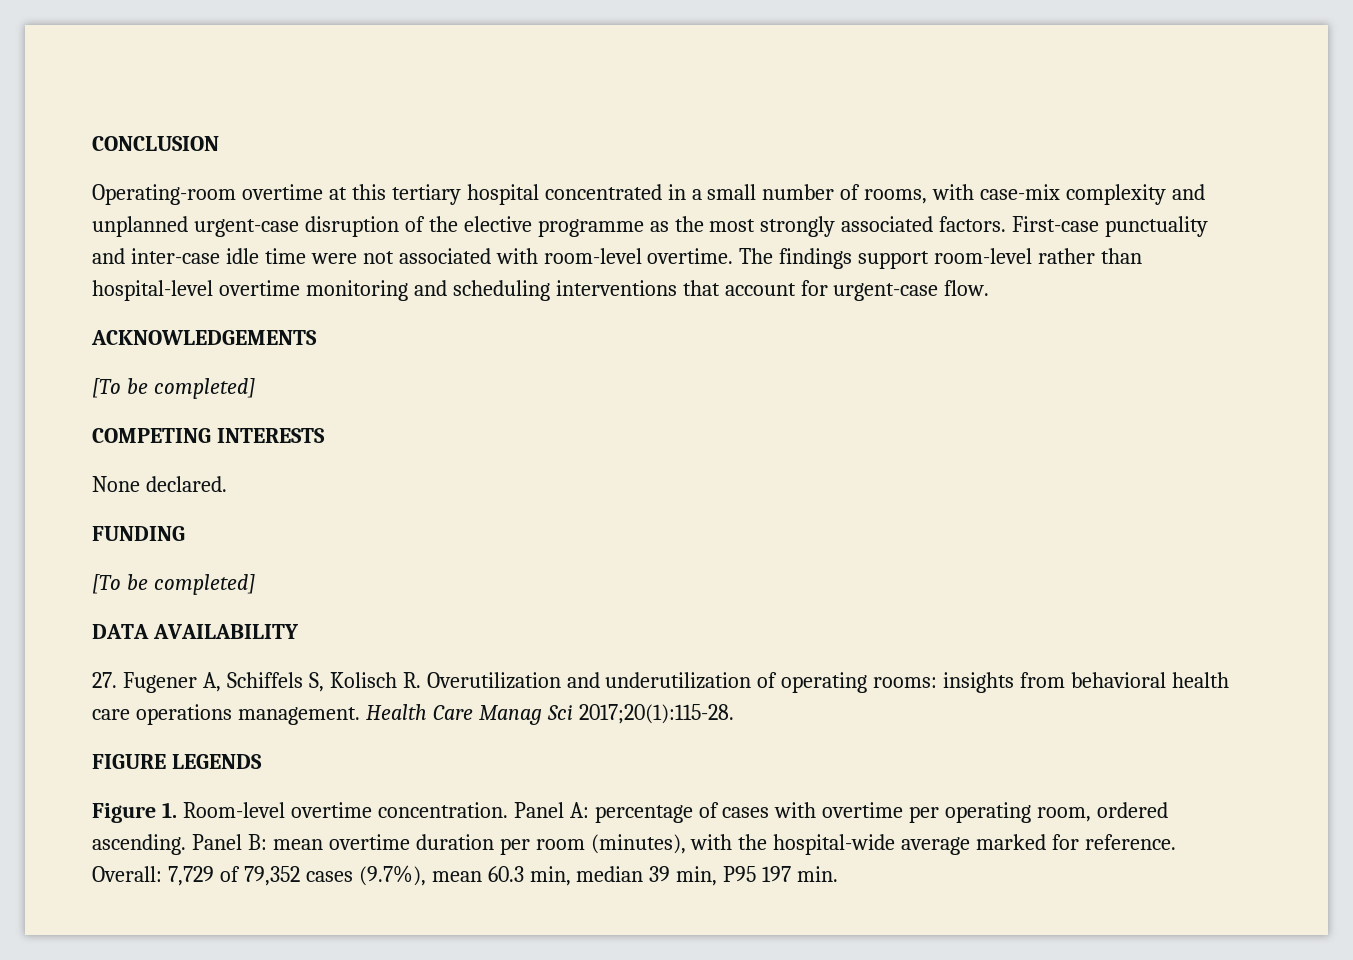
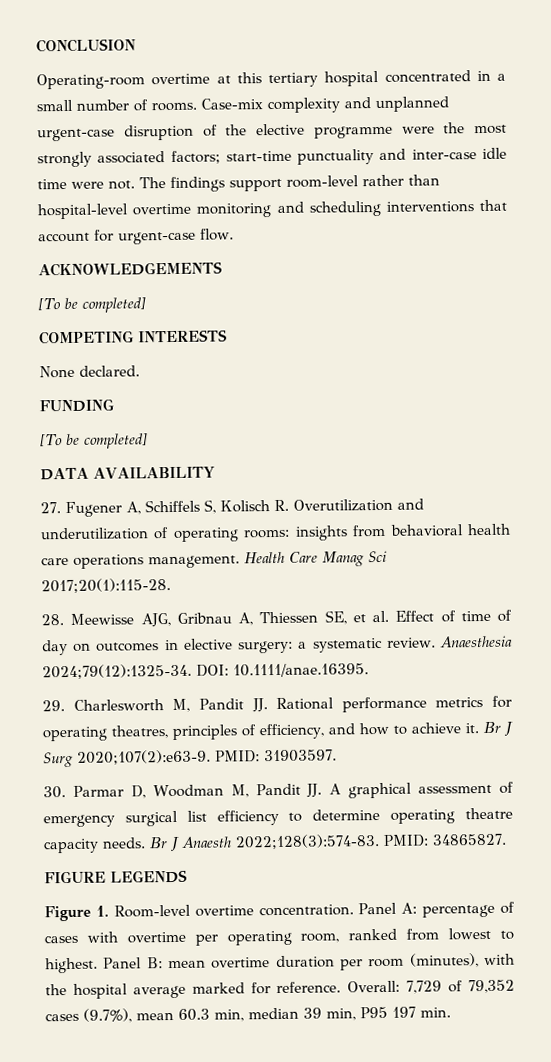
[864,184,1061,204] rooms, with case-mix -> [151,98,263,112] rooms. Case-mix
[649,221,669,232] as -> [401,126,435,134] were
[939,216,1100,232] factors. First-case -> [170,150,292,164] factors; start-time
[362,248,734,264] not associated with room-level overtime. -> [108,180,135,190] not.
(734, 714) none -> [41,609,512,628] [42,635,513,656] [42,663,369,680] [42,695,512,713] [42,721,513,742] [43,749,337,768] [43,781,515,799] [43,807,513,828] [43,833,507,854] // 28. Meewisse AJG, Gribnau A, Thiessen SE, et al. Effect of time of day on outcomes in elective surgery: a systematic review. Anaesthesia 2024;79(12):1325-34. DOI: 10.1111/anae.16395. // 29. Charlesworth M, Pandit JJ. Rational performance metrics for operating theatres, principles of efficiency, and how to achieve it. Br J Surg 2020;107(2):e63-9. PMID: 31903597. // 30. Parmar D, Woodman M, Pandit JJ. A graphical assessment of emergency surgical list efficiency to determine operating theatre capacity needs. Br J Anaesth 2022;128(3):574-83. PMID: 34865827.
[1097,802,1169,818] [92,834,186,855] ordered ascending. -> [348,927,515,941] [45,957,98,974] ranked from lowest to highest.
[773,834,896,855] hospital-wide -> [72,983,128,999] hospital

